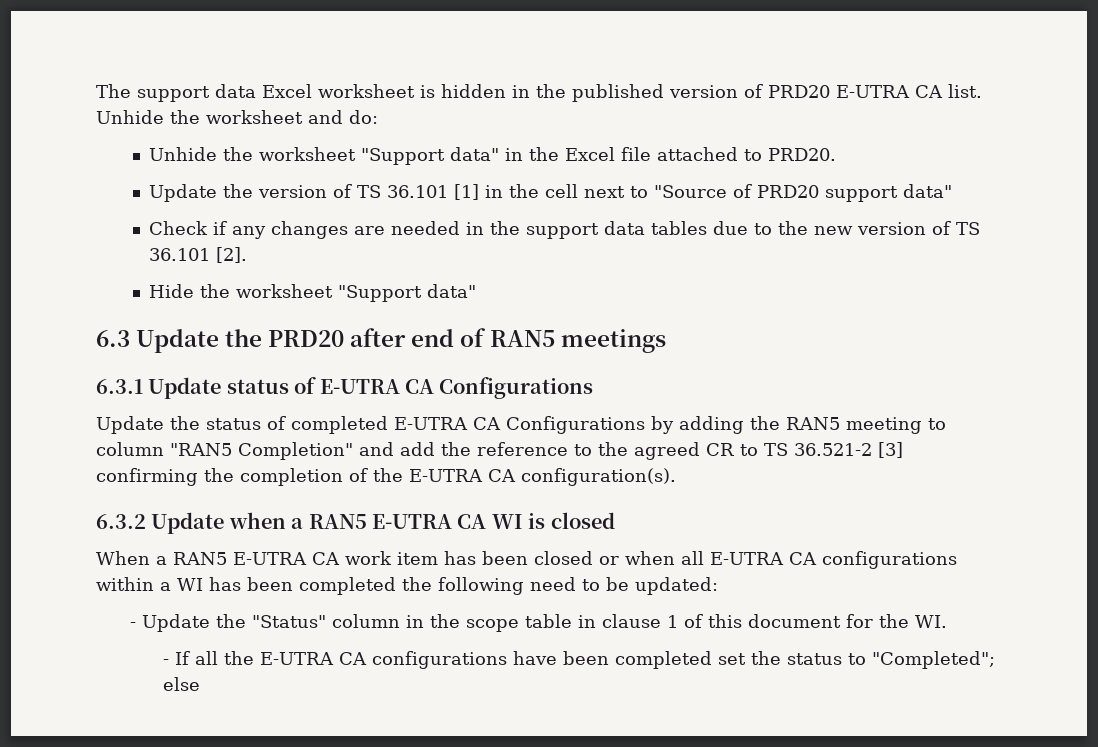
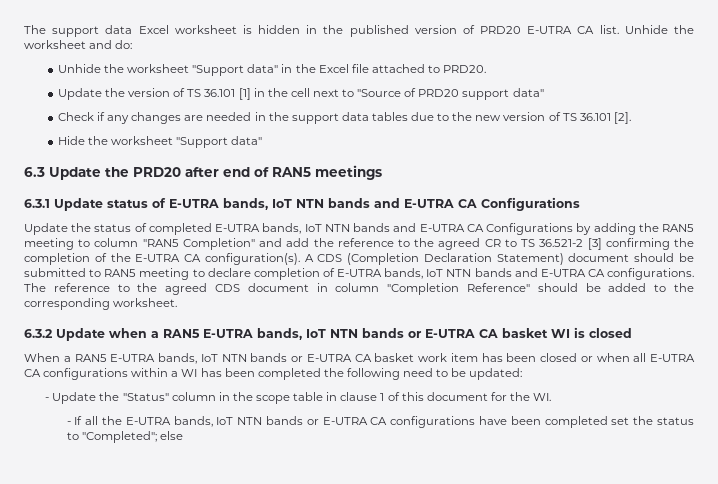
(400, 386) none -> [223,198,454,210] bands, IoT NTN bands and E-UTRA
(468, 423) none -> [262,223,465,234] bands, IoT NTN bands and E-UTRA
(676, 477) none -> [304,253,694,265] [24,268,694,280] [24,283,694,295] [24,298,178,310] A CDS (Completion Declaration Statement) document should be submitted to RAN5 meeting to declare completion of E-UTRA bands, IoT NTN bands and E-UTRA CA configurations. The reference to the agreed CDS document in column "Completion Reference" should be added to the corresponding worksheet.
[457,514,487,529] CA -> [257,328,548,340] bands, IoT NTN bands or E-UTRA CA basket
[312,552,340,565] CA -> [158,353,415,364] bands, IoT NTN bands or E-UTRA CA basket
(335, 658) none -> [173,416,368,427] bands, IoT NTN bands or E-UTRA

